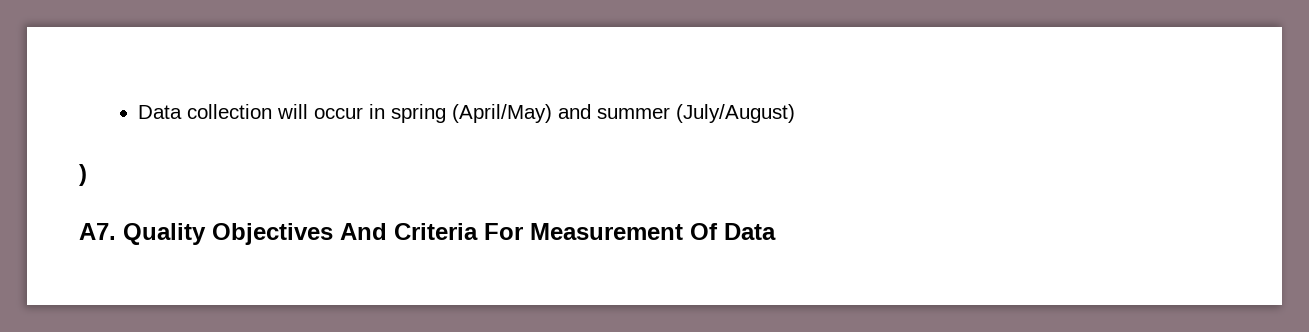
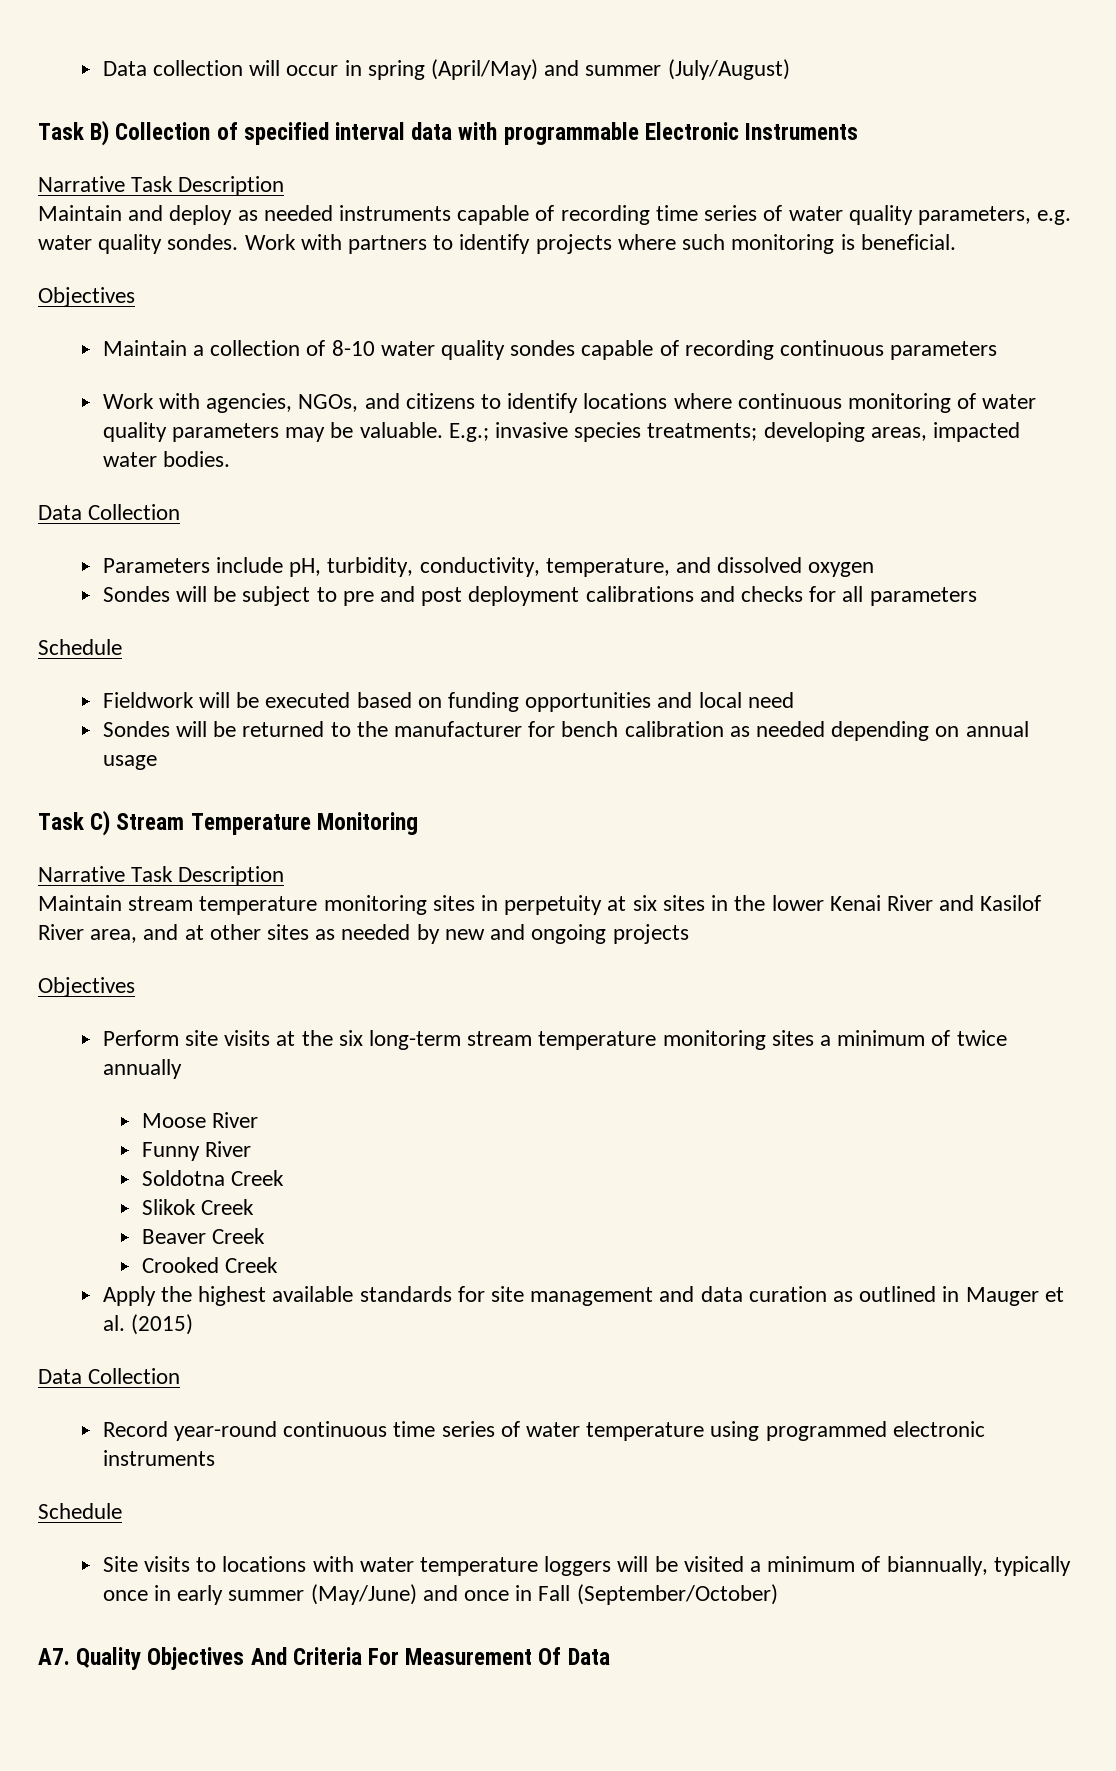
[79,164,87,186] ) -> [38,120,859,146] [38,176,285,196] [38,205,1072,225] [38,234,956,254] [38,287,135,307] [102,340,998,360] [102,393,1037,413] [102,422,1020,442] [102,451,230,467] [38,504,181,520] [102,557,875,577] [102,586,977,606] [38,639,122,655] [102,692,794,712] [102,721,1029,741] [102,755,157,770] [38,810,418,836] [38,866,285,886] [38,895,1042,915] [38,924,689,944] [38,977,135,997] [102,1030,1007,1050] [102,1059,182,1079] [142,1112,259,1128] [142,1141,252,1161] [142,1170,285,1186] [142,1199,255,1215] [142,1228,266,1244] [142,1257,279,1273] [102,1286,1064,1306] [102,1314,193,1335] [38,1368,181,1384] [102,1421,985,1441] [102,1450,215,1466] [38,1503,122,1519] [102,1556,1071,1576] [102,1584,778,1605] Task B) Collection of specified interval data with programmable Electronic Instruments // Narrative Task Description // Maintain and deploy as needed instruments capable of recording time series of water quality parameters, e.g. water quality sondes. Work with partners to identify projects where such monitoring is beneficial. // Objectives // Maintain a collection of 8-10 water quality sondes capable of recording continuous parameters // Work with agencies, NGOs, and citizens to identify locations where continuous monitoring of water quality parameters may be valuable. E.g.; invasive species treatments; developing areas, impacted water bodies. // Data Collection // Parameters include pH, turbidity, conductivity, temperature, and dissolved oxygen // Sondes will be subject to pre and post deployment calibrations and checks for all parameters // Schedule // Fieldwork will be executed based on funding opportunities and local need // Sondes will be returned to the manufacturer for bench calibration as needed depending on annual usage // Task C) Stream Temperature Monitoring // Narrative Task Description // Maintain stream temperature monitoring sites in perpetuity at six sites in the lower Kenai River and Kasilof River area, and at other sites as needed by new and ongoing projects // Objectives // Perform site visits at the six long-term stream temperature monitoring sites a minimum of twice annually // Moose River // Funny River // Soldotna Creek // Slikok Creek // Beaver Creek // Crooked Creek // Apply the highest available standards for site management and data curation as outlined in Mauger et al. (2015) // Data Collection // Record year-round continuous time series of water temperature using programmed electronic instruments // Schedule // Site visits to locations with water temperature loggers will be visited a minimum of biannually, typically once in early summer (May/June) and once in Fall (September/October)

